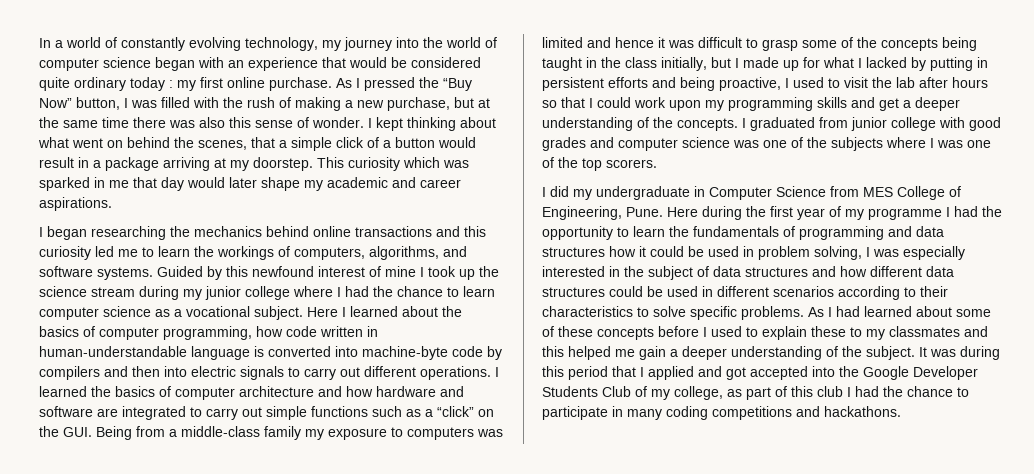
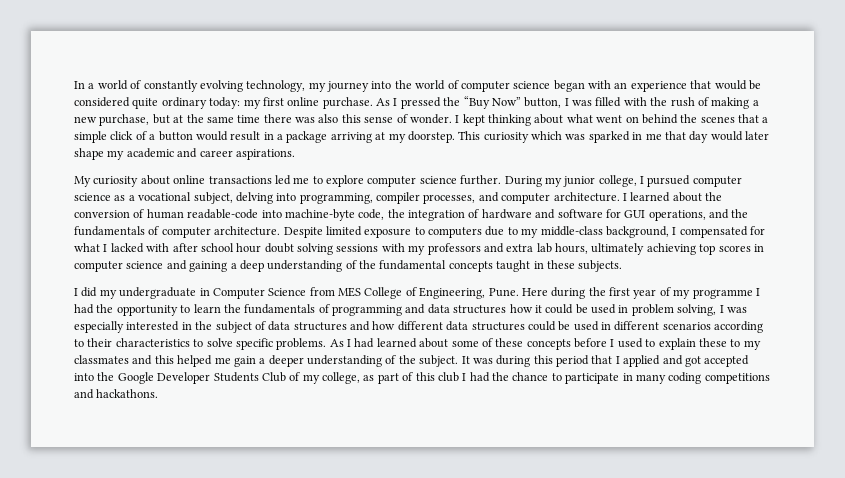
[130,77,173,91] today : -> [209,97,241,109] today:
[198,140,247,150] scenes, -> [700,116,735,123] scenes
[39,226,486,240] [39,246,467,260] [39,266,499,280] [39,286,495,300] I began researching the mechanics behind online transactions and this curiosity led me to learn the workings of computers, algorithms, and software systems. Guided by this newfound interest of mine I took up the science stream during my junior college where I had the chance to learn -> [74,175,691,187] My curiosity about online transactions led me to explore computer science further. During my junior college, I pursued
[254,306,462,320] [39,326,378,340] [39,346,502,360] [39,366,499,380] [39,386,464,400] [39,406,494,420] [39,426,503,440] [542,37,977,51] [542,57,988,71] [542,77,988,91] [542,97,960,111] [542,117,1001,131] [542,137,991,151] [542,157,657,171] subject. Here I learned about the basics of computer programming, how code written in human-understandable language is converted into machine-byte code by compilers and then into electric signals to carry out different operations. I learned the basics of computer architecture and how hardware and software are integrated to carry out simple functions such as a “click” on the GUI. Being from a middle-class family my exposure to computers was limited and hence it was difficult to grasp some of the concepts being taught in the class initially, but I made up for what I lacked by putting in persistent efforts and being proactive, I used to visit the lab after hours so that I could work upon my programming skills and get a deeper understanding of the concepts. I graduated from junior college with good grades and computer science was one of the subjects where I was one of the top scorers. -> [193,192,722,204] [74,209,749,221] [74,226,765,238] [74,243,764,255] [74,260,623,272] subject, delving into programming, compiler processes, and computer architecture. I learned about the conversion of human readable-code into machine-byte code, the integration of hardware and software for GUI operations, and the fundamentals of computer architecture. Despite limited exposure to computers due to my middle-class background, I compensated for what I lacked with after school hour doubt solving sessions with my professors and extra lab hours, ultimately achieving top scores in computer science and gaining a deep understanding of the fundamental concepts taught in these subjects.

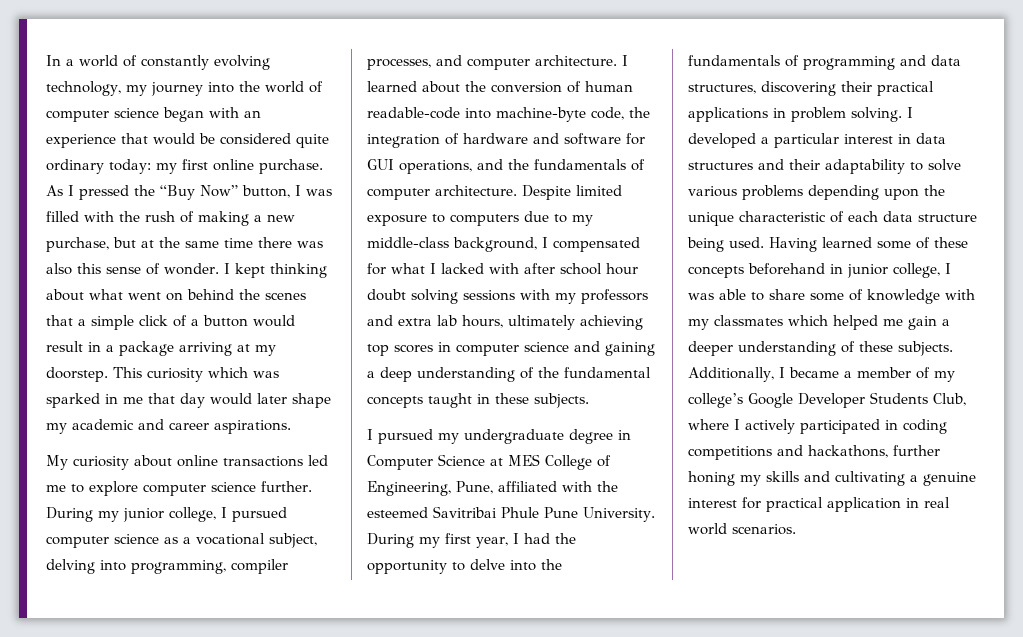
[81,287,98,297] did -> [378,429,433,444] pursued
(197, 293) none -> [569,429,613,444] degree
[309,287,335,296] from -> [490,458,503,466] at
[488,287,753,299] Pune. Here during the first year of my programme -> [456,481,618,494] [367,506,655,522] [367,533,508,548] Pune, affiliated with the esteemed Savitribai Phule Pune University. During my first year,
[193,304,221,313] learn -> [470,559,536,571] delve into
[453,304,747,316] [74,321,764,333] [74,338,761,350] [74,355,174,365] structures how it could be used in problem solving, I was especially interested in the subject of data structures and how different data structures could be used in different scenarios according to their characteristics to solve specific problems. As I had learned about some of these concepts before I used to explain these to my classmates and this -> [688,81,934,96] [688,107,913,122] [688,133,946,148] [688,159,961,174] [688,185,945,200] [688,211,977,226] [687,237,968,252] [688,263,951,278] [688,289,975,304] [688,315,828,330] structures, discovering their practical applications in problem solving. I developed a particular interest in data structures and their adaptability to solve various problems depending upon the unique characteristic of each data structure being used. Having learned some of these concepts beforehand in junior college, I was able to share some of knowledge with my classmates which
[398,355,750,367] [74,372,770,384] [74,389,159,399] the subject. It was during this period that I applied and got accepted into the Google Developer Students Club of my college, as part of this club I had the chance to participate in many coding competitions and hackathons. -> [859,341,953,356] [688,367,955,382] [688,392,966,408] [688,419,947,434] [688,445,940,460] [688,471,976,486] [688,497,950,512] [688,523,796,535] these subjects. Additionally, I became a member of my college’s Google Developer Students Club, where I actively participated in coding competitions and hackathons, further honing my skills and cultivating a genuine interest for practical application in real world scenarios.

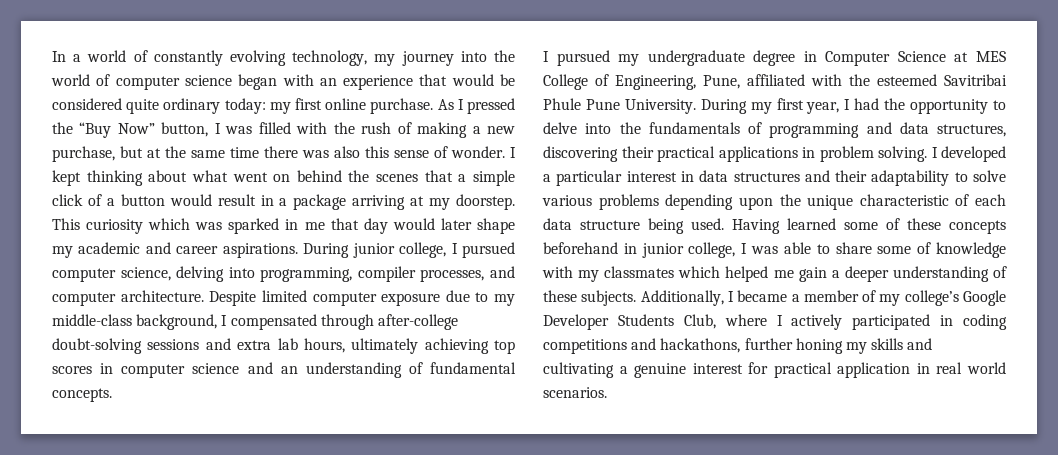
[46,455,328,470] [46,481,312,496] [46,507,119,522] // My curiosity about online transactions led me to explore computer science further. During my -> [303,243,350,258] During
[114,533,317,548] science as a vocational subject, -> [120,267,171,281] science,
[622,55,628,66] [367,81,633,93] [367,107,650,122] [367,133,645,148] [367,159,645,174] [367,185,622,200] [367,214,519,226] I learned about the conversion of human readable-code into machine-byte code, the integration of hardware and software for GUI operations, and the fundamentals of computer architecture. Despite limited exposure to computers -> [209,290,441,306] Despite limited computer exposure
[367,263,638,275] [367,289,648,304] for what I lacked with after school hour doubt solving sessions with my professors -> [320,314,458,330] [52,338,200,354] through after-college doubt-solving sessions
[605,342,655,356] [367,367,651,382] [367,393,589,408] gaining a deep understanding of the fundamental concepts taught in these subjects. -> [280,362,516,378] [52,388,112,402] an understanding of fundamental concepts.

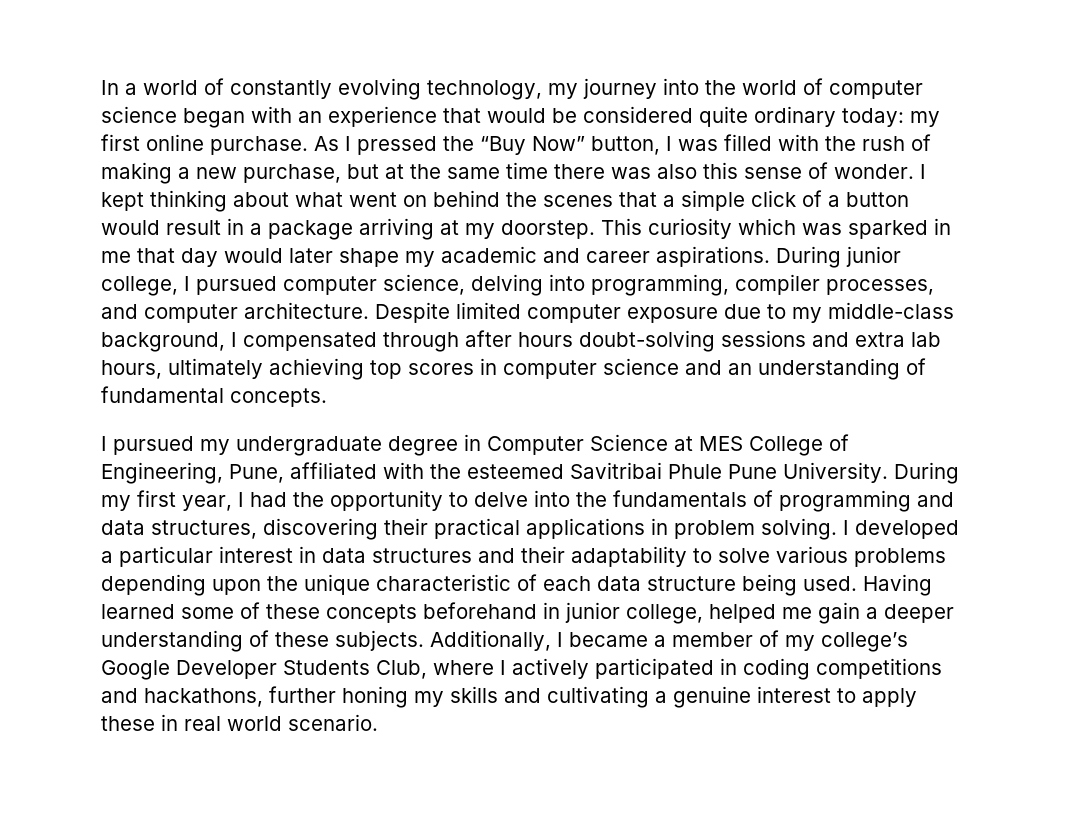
[377,314,458,330] after-college -> [465,330,573,347] after hours
[741,242,1006,258] [542,266,721,282] I was able to share some of knowledge with my classmates which -> (703, 614) none
[748,362,911,378] for practical application -> [837,688,917,707] [101,716,155,731] to apply these
[543,387,607,398] scenarios. -> [288,714,378,731] scenario.

